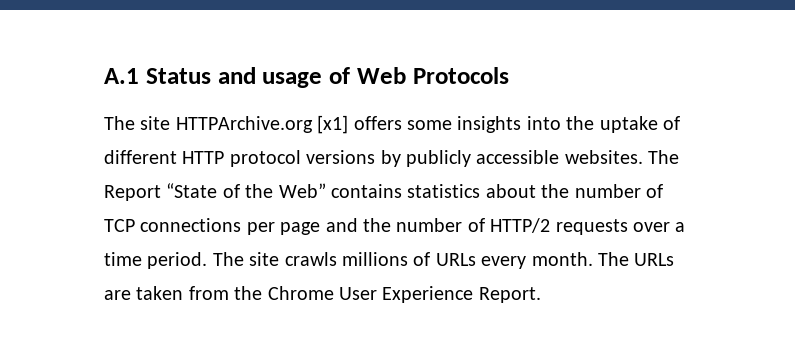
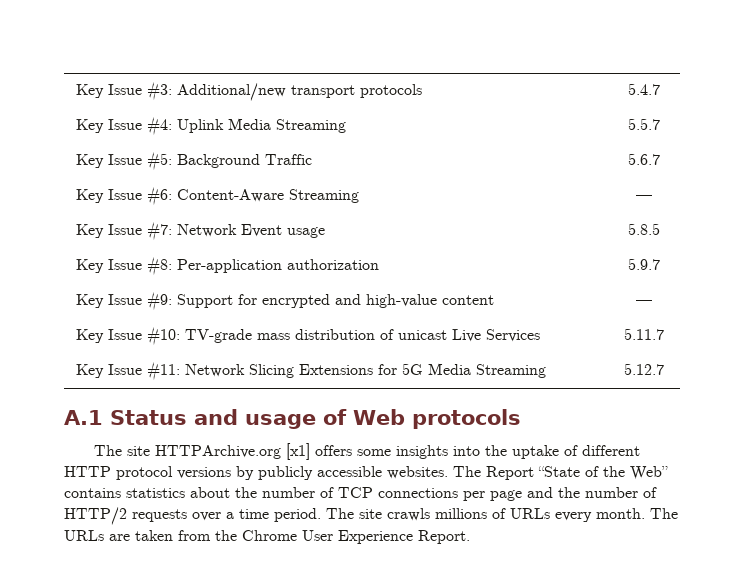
(104, 76) none -> [76,81,423,101] [628,83,660,95] [76,116,347,136] [628,118,660,130] [76,151,313,171] [628,153,660,165] [76,186,360,206] [636,195,652,200] [76,221,326,241] [628,223,660,235] [76,256,380,276] [628,258,660,270] [76,291,495,311] [636,300,652,305] [76,326,541,346] [624,328,664,340] [76,361,547,381] [624,363,664,375] Key Issue #3: Additional/new transport protocols | 5.4.7 // Key Issue #4: Uplink Media Streaming | 5.5.7 // Key Issue #5: Background Traffic | 5.6.7 // Key Issue #6: Content-Aware Streaming | — // Key Issue #7: Network Event usage | 5.8.5 // Key Issue #8: Per-application authorization | 5.9.7 // Key Issue #9: Support for encrypted and high-value content | — // Key Issue #10: TV-grade mass distribution of unicast Live Services | 5.11.7 // Key Issue #11: Network Slicing Extensions for 5G Media Streaming | 5.12.7 //
[412,67,509,84] Protocols -> [411,409,521,429] protocols

